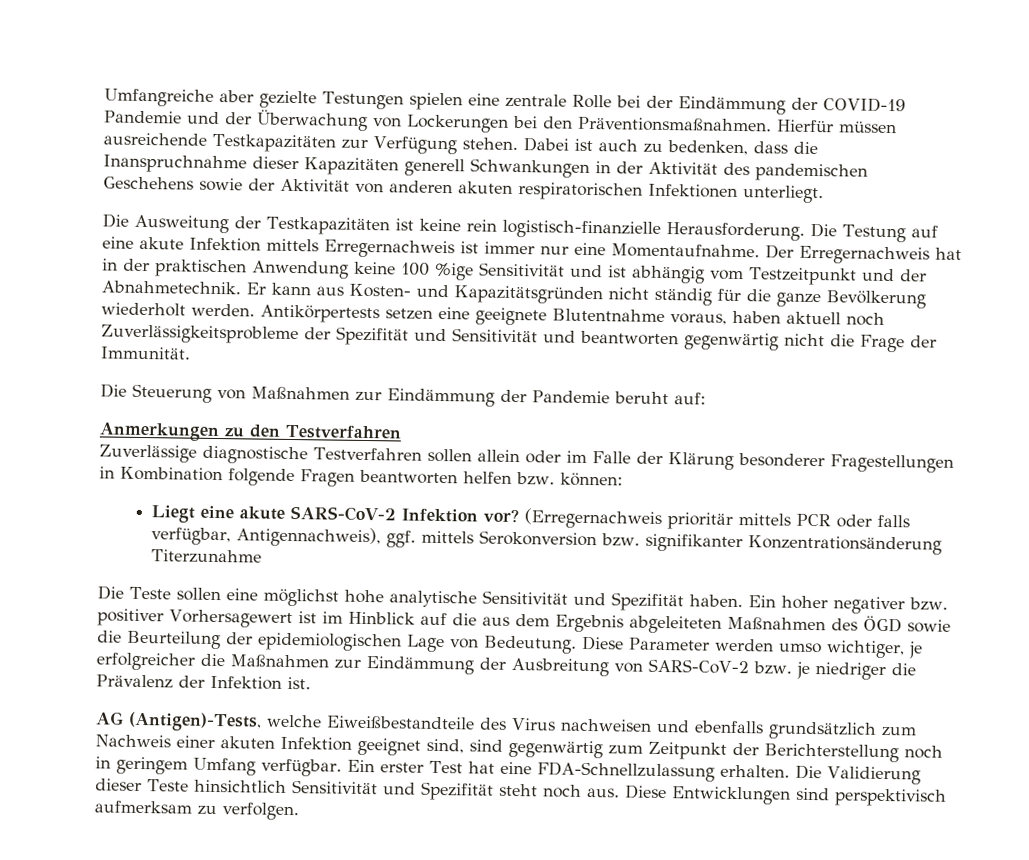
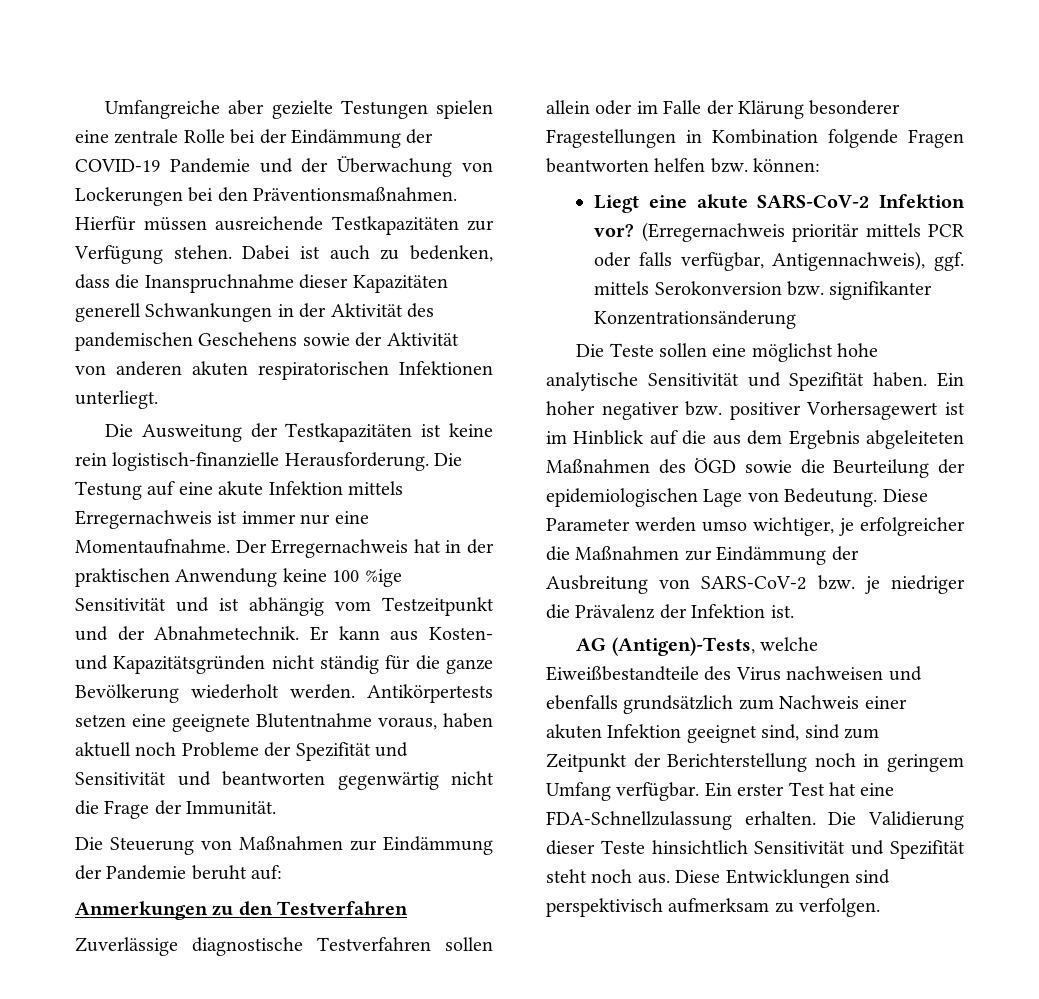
[101,324,299,345] Zuverlässigkeitsprobleme -> [181,742,259,757] Probleme
[151,549,263,564] Titerzunahme -> (797, 319) none
[508,739,603,759] gegenwärtig -> (840, 731) none

